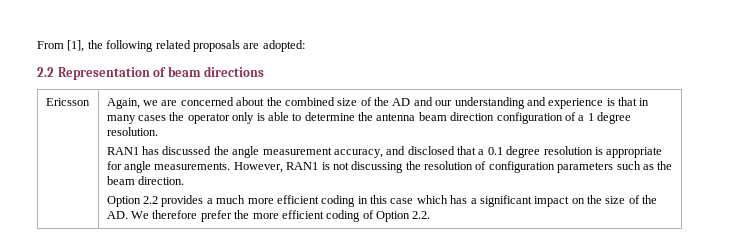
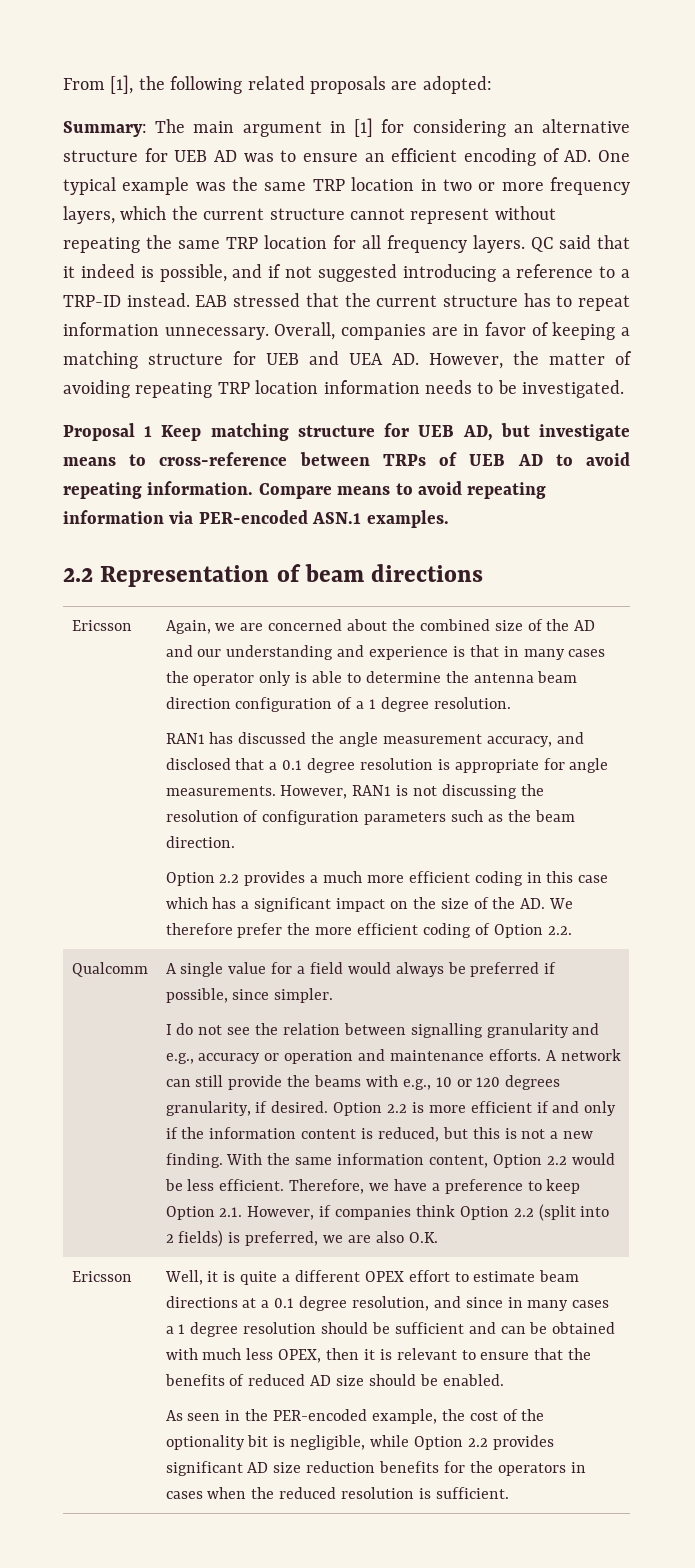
(305, 46) none -> [63,118,630,137] [63,148,631,166] [63,177,631,195] [63,206,556,224] [63,235,630,253] [63,264,630,282] [63,293,630,311] [63,322,631,340] [63,351,632,369] [63,380,625,398] [63,423,630,441] [63,452,630,466] [63,481,547,499] [63,510,449,528] // Summary: The main argument in [1] for considering an alternative structure for UEB AD was to ensure an efficient encoding of AD. One typical example was the same TRP location in two or more frequency layers, which the current structure cannot represent without repeating the same TRP location for all frequency layers. QC said that it indeed is possible, and if not suggested introducing a reference to a TRP-ID instead. EAB stressed that the current structure has to repeat information unnecessary. Overall, companies are in favor of keeping a matching structure for UEB and UEA AD. However, the matter of avoiding repeating TRP location information needs to be investigated. // Proposal 1 Keep matching structure for UEB AD, but investigate means to cross-reference between TRPs of UEB AD to avoid repeating information. Compare means to avoid repeating information via PER-encoded ASN.1 examples.
(431, 215) none -> [71,962,148,977] [165,962,557,977] [165,988,334,1003] [165,1023,600,1038] [165,1049,621,1064] [165,1075,561,1090] [165,1101,617,1116] [165,1127,594,1142] [165,1153,615,1168] [164,1179,581,1194] [165,1204,610,1221] [165,1230,438,1247] [71,1271,132,1282] [164,1270,580,1285] [165,1296,610,1311] [165,1322,616,1337] [165,1348,592,1363] [164,1374,504,1386] [165,1409,545,1424] [165,1435,554,1450] [165,1461,586,1476] [165,1487,509,1499] // Qualcomm | A single value for a field would always be preferred if possible, since simpler. // I do not see the relation between signalling granularity and e.g., accuracy or operation and maintenance efforts. A network can still provide the beams with e.g., 10 or 120 degrees granularity, if desired. Option 2.2 is more efficient if and only if the information content is reduced, but this is not a new finding. With the same information content, Option 2.2 would be less efficient. Therefore, we have a preference to keep Option 2.1. However, if companies think Option 2.2 (split into 2 fields) is preferred, we are also O.K. // Ericsson | Well, it is quite a different OPEX effort to estimate beam directions at a 0.1 degree resolution, and since in many cases a 1 degree resolution should be sufficient and can be obtained with much less OPEX, then it is relevant to ensure that the benefits of reduced AD size should be enabled. // As seen in the PER-encoded example, the cost of the optionality bit is negligible, while Option 2.2 provides significant AD size reduction benefits for the operators in cases when the reduced resolution is sufficient.

